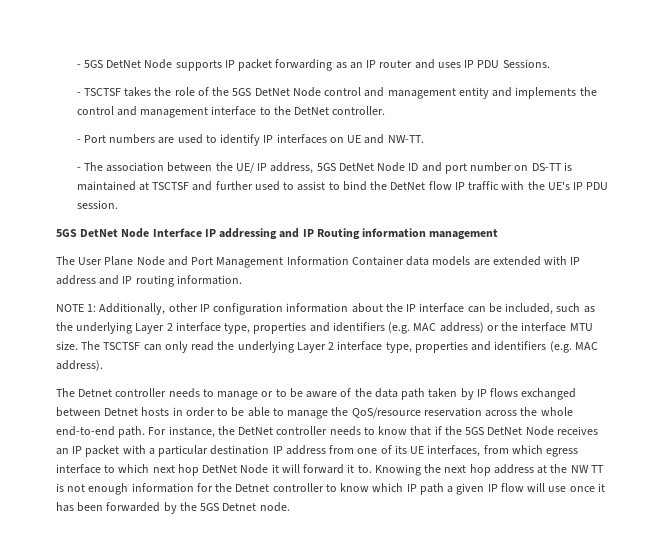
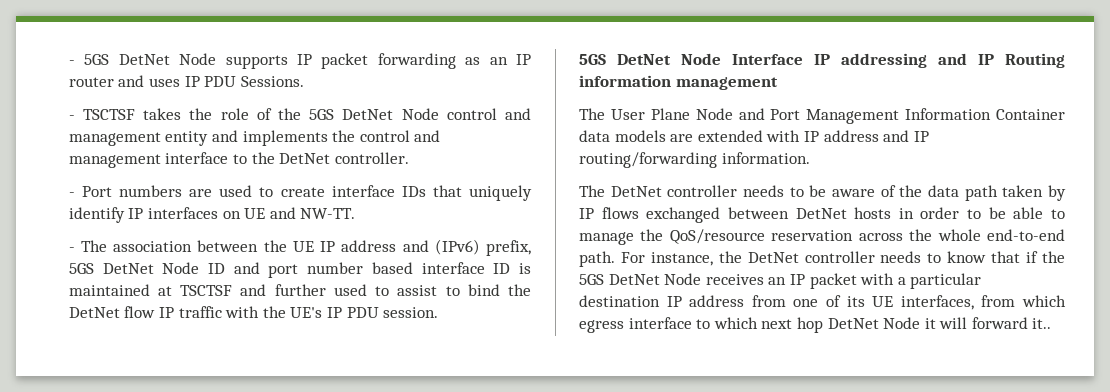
(217, 139) none -> [280,185,532,201] create interface IDs that uniquely
[235,162,314,174] UE/ IP address, -> [292,239,531,256] UE IP address and (IPv6) prefix,
[514,163,562,171] on DS-TT -> [371,262,511,274] based interface ID
[135,275,174,287] routing -> [579,152,717,168] routing/forwarding
[56,303,595,315] [56,322,593,334] [56,341,598,353] [56,360,103,371] [56,388,274,400] NOTE 1: Additionally, other IP configuration information about the IP interface can be included, such as the underlying Layer 2 interface type, properties and identifiers (e.g. MAC address) or the interface MTU size. The TSCTSF can only read the underlying Layer 2 interface type, properties and identifiers (e.g. MAC address). // The Detnet controller needs to manage or -> [579,185,784,197] The DetNet controller needs
[104,408,139,416] Detnet -> [795,208,847,219] DetNet
[347,464,604,476] [56,483,605,495] [56,502,290,514] it to. Knowing the next hop address at the NW TT is not enough information for the Detnet controller to know which IP path a given IP flow will use once it has been forwarded by the 5GS Detnet node. -> [1032,318,1052,329] it..

